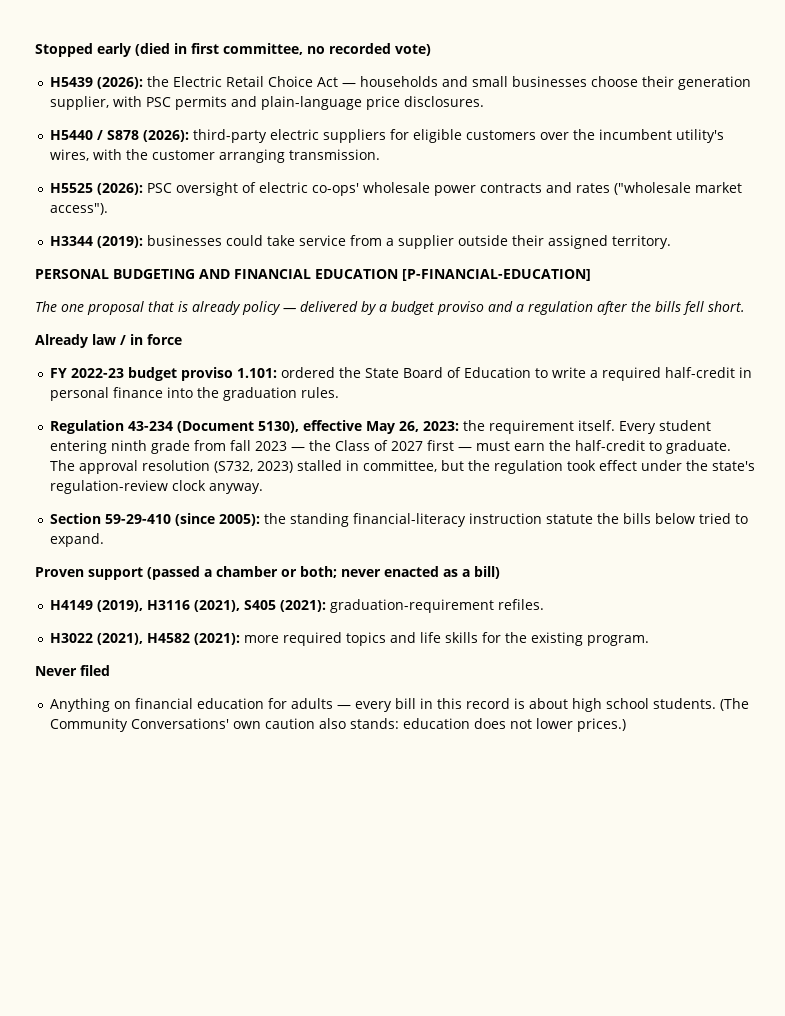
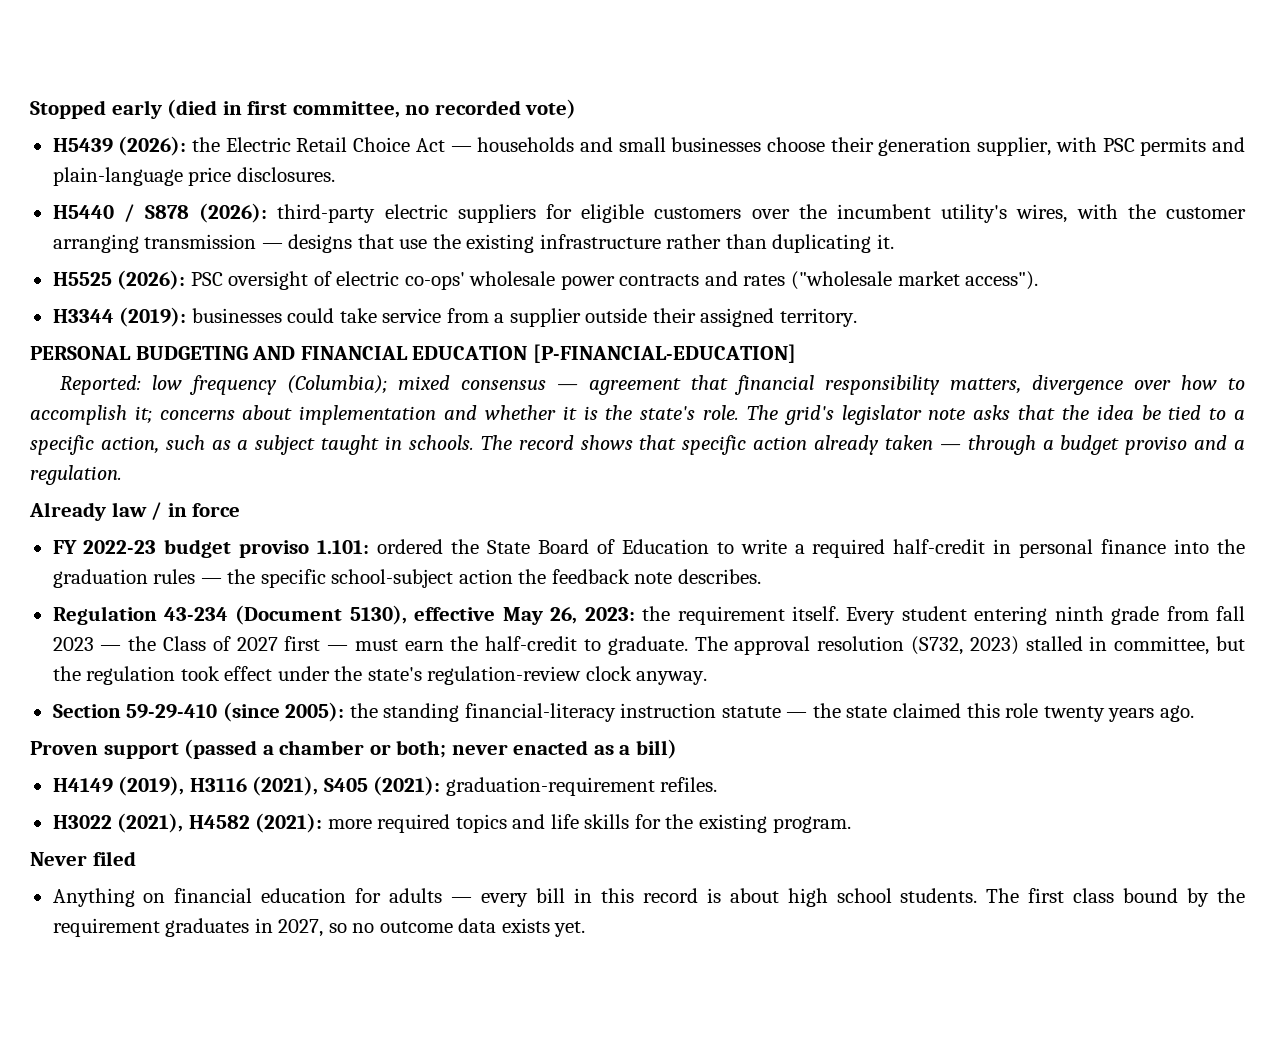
[289,149,381,160] transmission. -> [144,234,894,253] transmission — designs that use the existing infrastructure rather than duplicating it.
[35,301,377,315] The one proposal that is already policy — delivered by -> [59,375,1245,395] [30,405,1246,425] [30,435,1036,455] Reported: low frequency (Columbia); mixed consensus — agreement that financial responsibility matters, divergence over how to accomplish it; concerns about implementation and whether it is the state's role. The grid's legislator note asks that the idea be tied to a specific action, such as a subject taught in schools. The record shows that specific action already taken — through
[528,301,745,315] regulation after the bills fell short. -> [30,465,122,485] regulation.
[301,387,340,398] rules. -> [153,569,761,588] rules — the specific school-subject action the feedback note describes.
[597,513,749,524] [50,533,105,547] the bills below tried to expand. -> [786,703,1194,722] — the state claimed this role twenty years ago.
[720,698,750,711] [50,718,627,732] (The Community Conversations' own caution also stands: education does not lower prices.) -> [986,888,1245,907] [52,918,586,937] The first class bound by the requirement graduates in 2027, so no outcome data exists yet.

